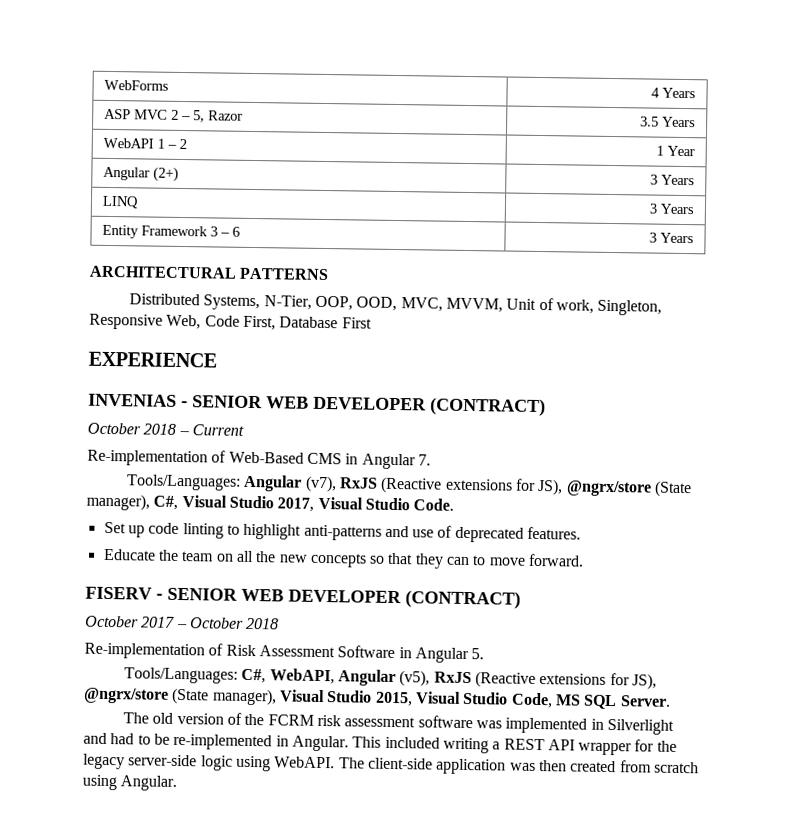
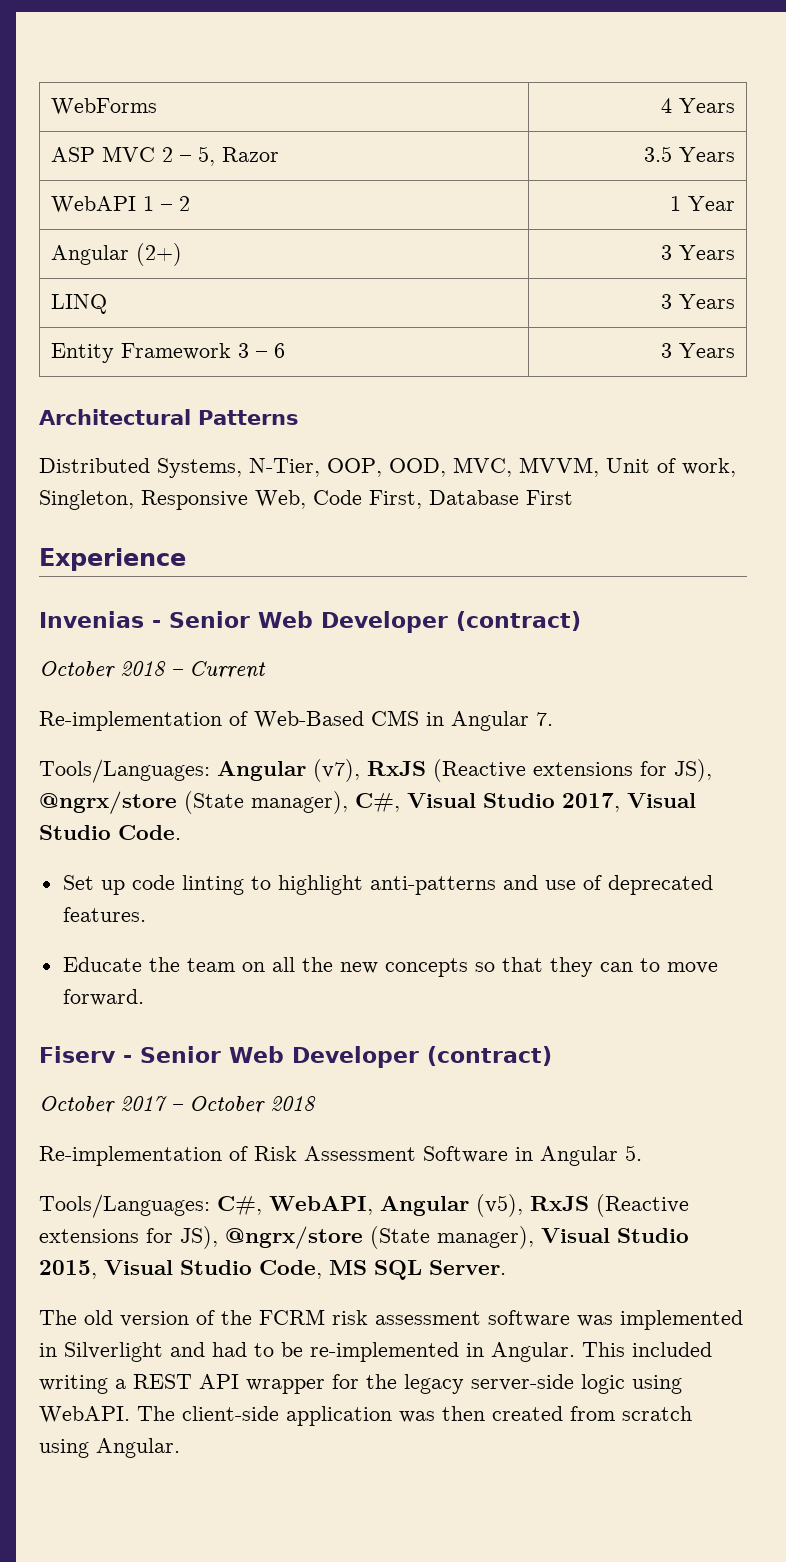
[89,265,330,281] ARCHITECTURAL PATTERNS -> [39,409,299,425] Architectural Patterns
[88,351,217,368] [88,393,546,417] EXPERIENCE // INVENIAS - SENIOR WEB DEVELOPER (CONTRACT) -> [39,548,186,571] [39,611,581,633] Experience // Invenias - Senior Web Developer (contract)
[85,586,521,609] FISERV - SENIOR WEB DEVELOPER (CONTRACT) -> [39,1046,552,1068] Fiserv - Senior Web Developer (contract)

